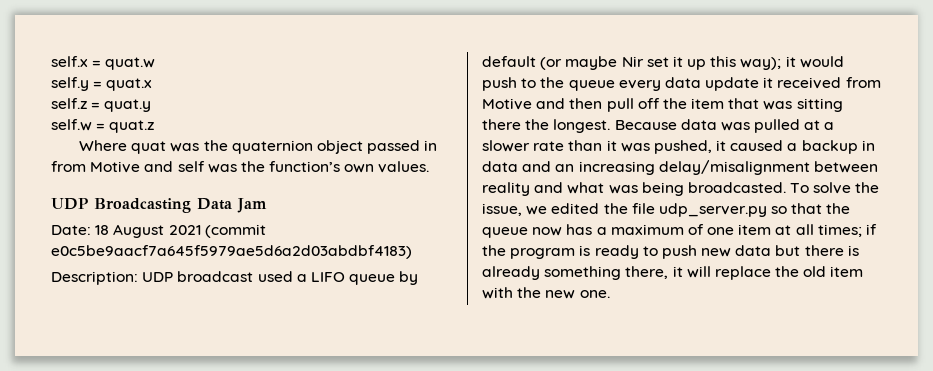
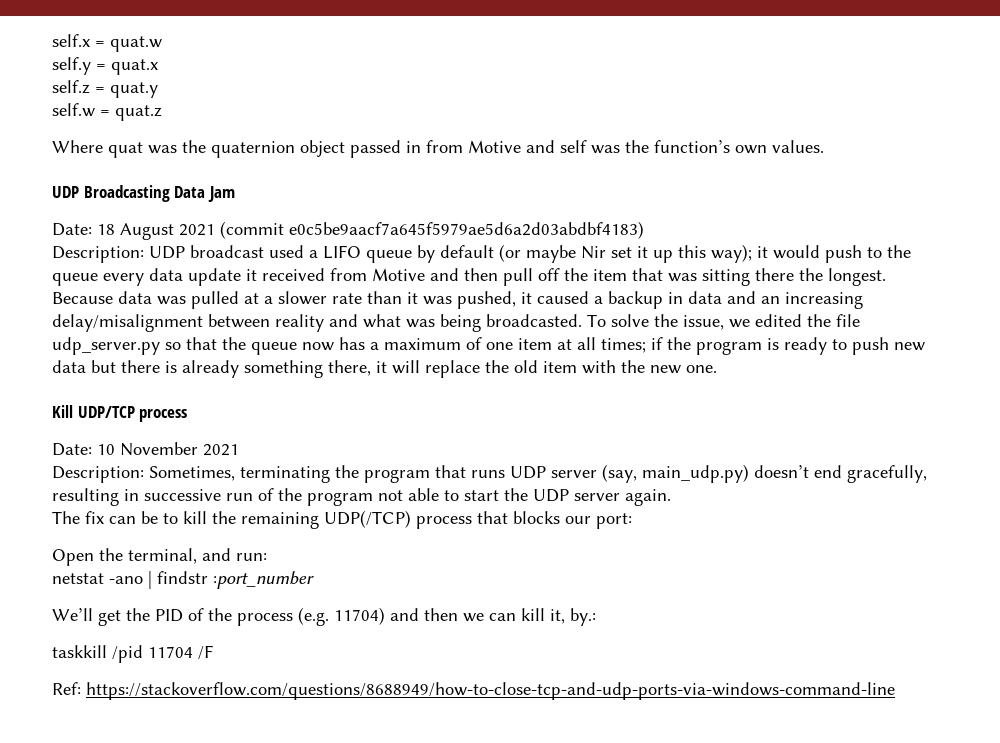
(610, 294) none -> [52,405,188,422] [52,442,239,456] [52,464,927,483] [52,488,671,506] [52,510,632,529] [52,548,267,566] [52,571,314,589] [52,607,596,626] [52,645,213,663] [52,682,895,700] // Kill UDP/TCP process // Date: 10 November 2021 // Description: Sometimes, terminating the program that runs UDP server (say, main_udp.py) doesn’t end gracefully, resulting in successive run of the program not able to start the UDP server again. // The fix can be to kill the remaining UDP(/TCP) process that blocks our port: // Open the terminal, and run: // netstat -ano | findstr :port_number // We’ll get the PID of the process (e.g. 11704) and then we can kill it, by.: // taskkill /pid 11704 /F // Ref: https://stackoverflow.com/questions/8688949/how-to-close-tcp-and-udp-ports-via-windows-command-line

